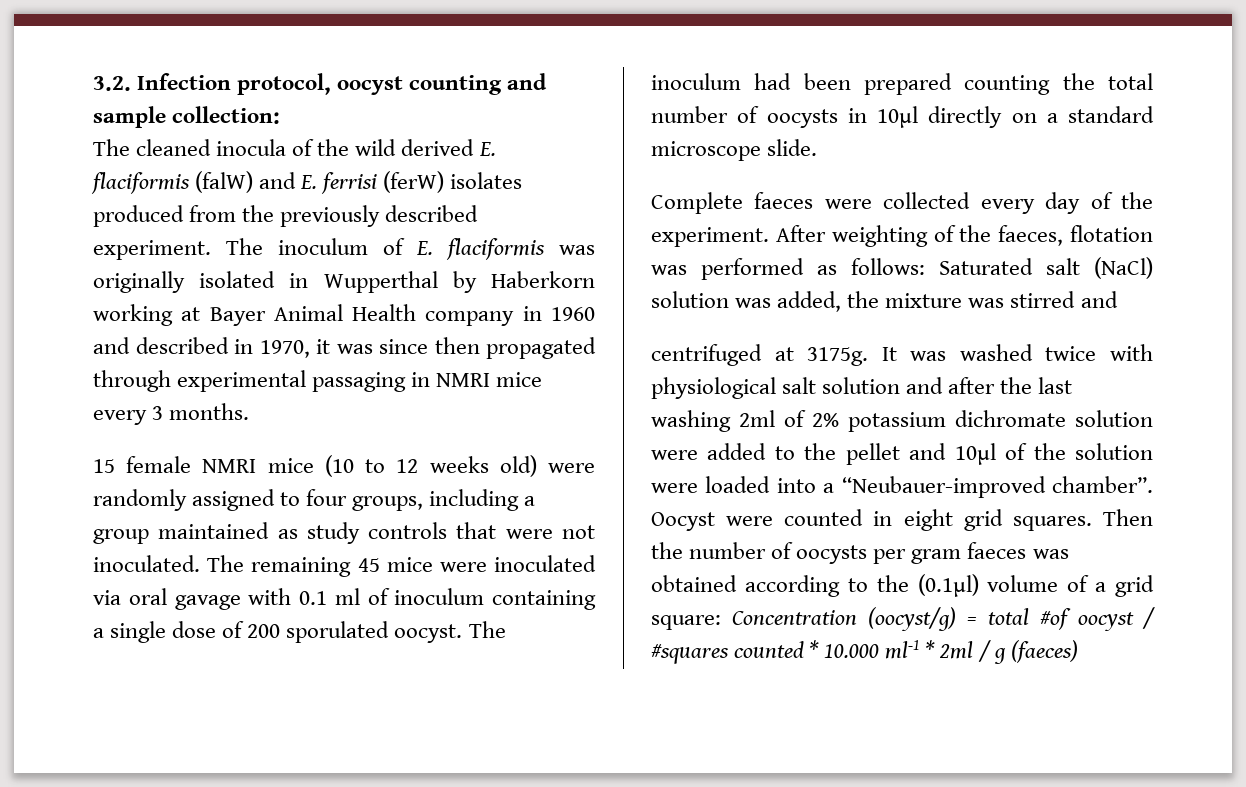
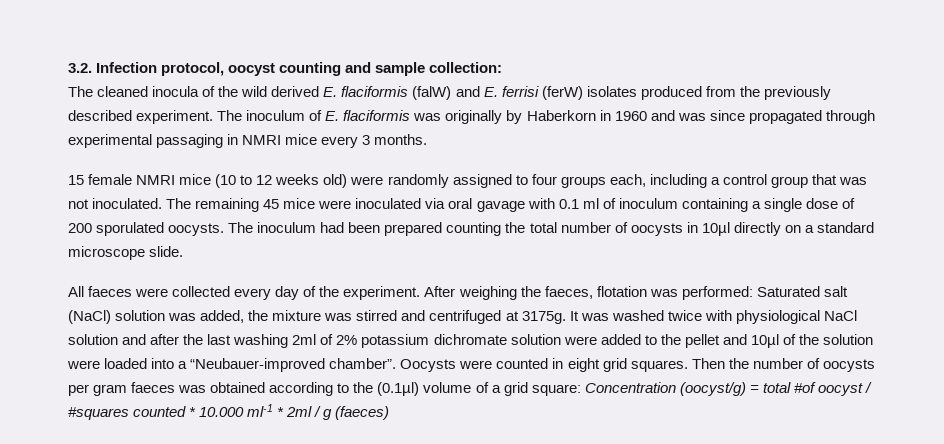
[199,271,595,293] [93,304,595,326] [93,337,330,358] isolated in Wupperthal by Haberkorn working at Bayer Animal Health company in 1960 and described in 1970, it -> [506,110,675,124] by Haberkorn in 1960 and
[434,337,480,354] then -> (745, 115) none
[352,489,536,511] [93,522,553,544] groups, including a group maintained as study controls that were -> [560,174,868,188] groups each, including a control group that was
[394,624,463,643] oocyst. -> [168,223,225,236] oocysts.
[651,192,743,214] Complete -> [68,286,84,297] All
[831,225,956,247] weighting of -> [458,286,517,300] weighing
[701,258,925,280] performed as follows: -> [681,286,753,300] performed:
(1118, 299) // -> (426, 315) none
[782,377,817,394] salt -> [823,310,857,321] NaCl
[651,512,715,531] Oocyst -> [400,359,457,372] Oocysts

